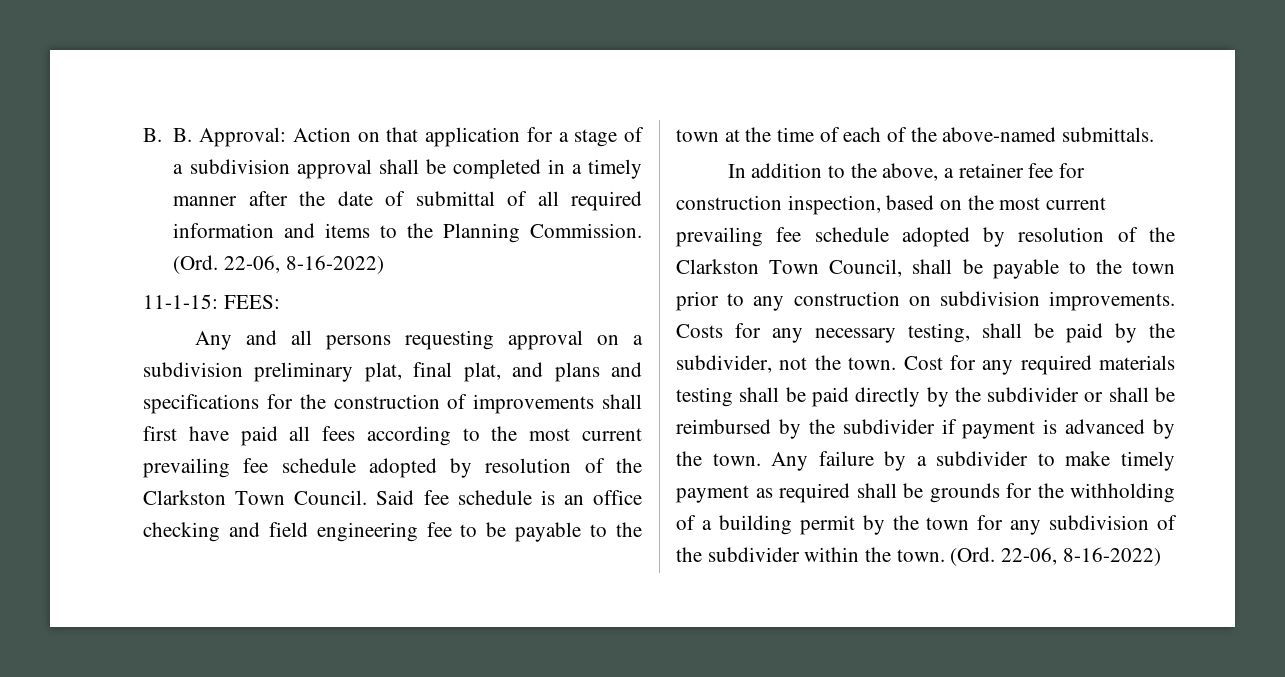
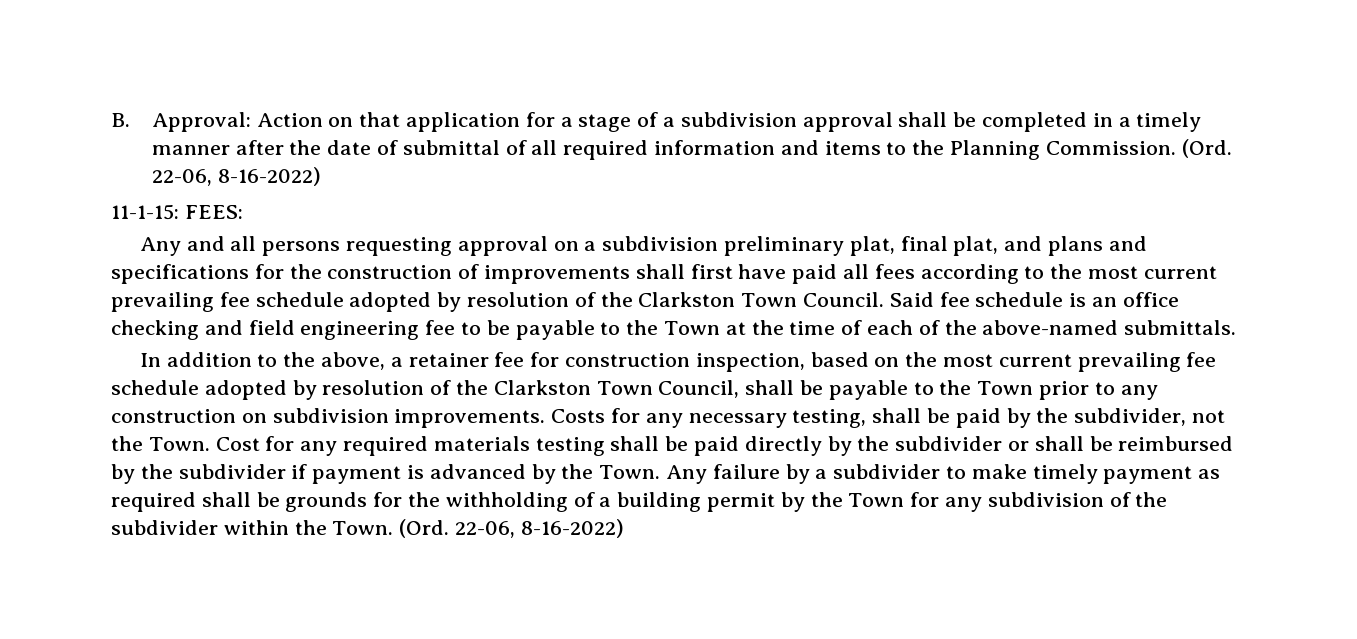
[143,128,193,142] B. B. -> [111,113,130,127] B.
[676,129,719,142] town -> [664,321,721,335] Town
[1132,261,1175,274] town -> [977,381,1034,395] Town
[848,357,897,370] town. -> [148,437,210,451] Town.
[712,453,761,466] town. -> [599,465,661,479] Town.
[926,517,970,530] town -> [848,493,905,507] Town
[896,549,945,562] town. -> [332,521,394,535] Town.

